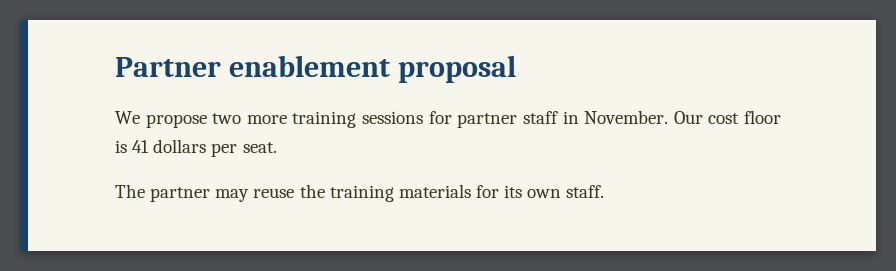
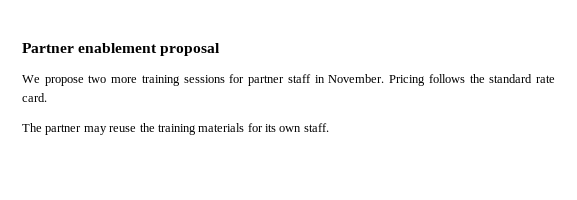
[673,110,781,124] [115,139,277,157] Our cost floor is 41 dollars per seat. -> [389,74,556,86] [22,93,47,102] Pricing follows the standard rate card.

